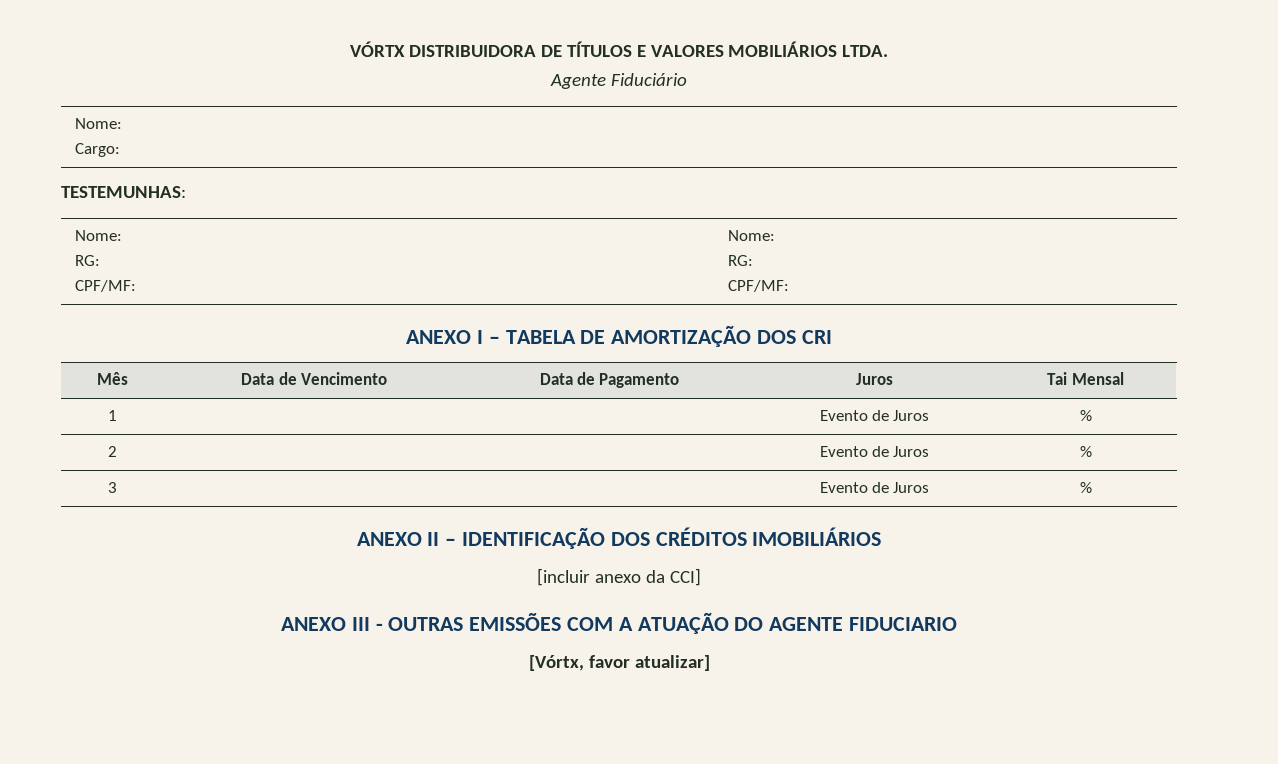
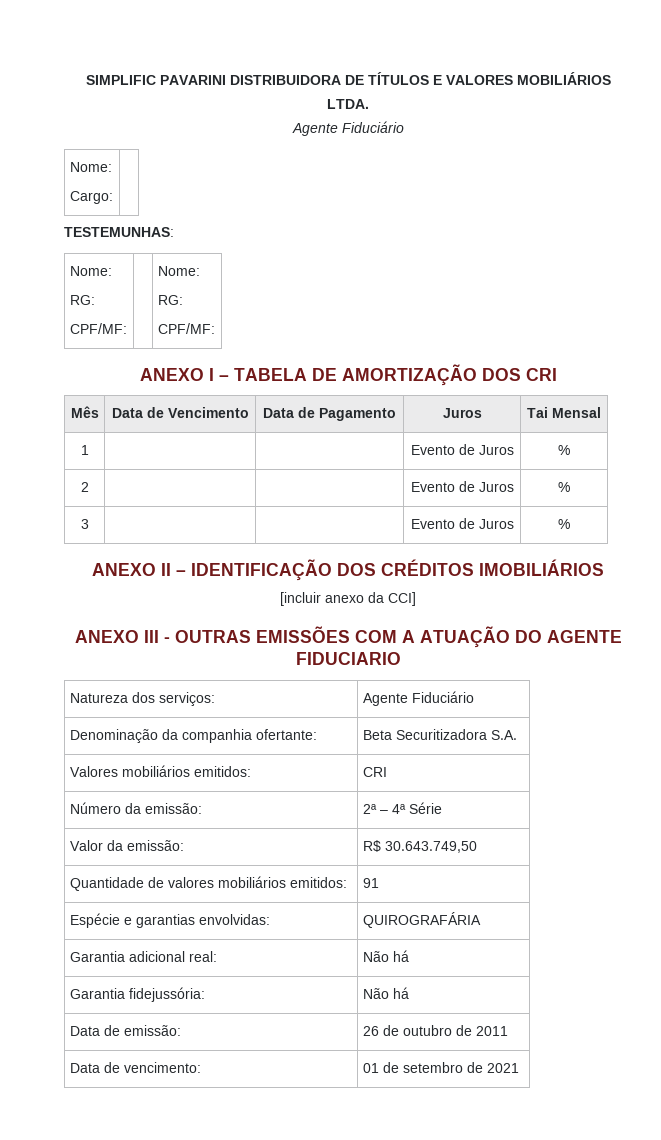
[349,41,405,57] VÓRTX -> [85,75,226,85] SIMPLIFIC PAVARINI
[528,655,710,671] // [Vórtx, favor atualizar] -> [69,692,215,706] [362,691,474,706] [69,729,317,743] [362,729,517,740] [69,765,251,777] [362,767,387,777] [69,802,202,814] [362,802,442,814] [69,840,184,851] [362,840,477,853] [69,876,347,891] [362,878,379,888] [69,913,270,928] [362,912,481,928] [69,951,217,962] [362,950,409,962] [69,987,205,1002] [362,987,409,999] [69,1025,181,1036] [362,1025,508,1036] [69,1062,201,1073] [362,1062,519,1073] // Natureza dos serviços: | Agente Fiduciário // Denominação da companhia ofertante: | Beta Securitizadora S.A. // Valores mobiliários emitidos: | CRI // Número da emissão: | 2ª – 4ª Série // Valor da emissão: | R$ 30.643.749,50 // Quantidade de valores mobiliários emitidos: | 91 // Espécie e garantias envolvidas: | QUIROGRAFÁRIA // Garantia adicional real: | Não há // Garantia fidejussória: | Não há // Data de emissão: | 26 de outubro de 2011 // Data de vencimento: | 01 de setembro de 2021

